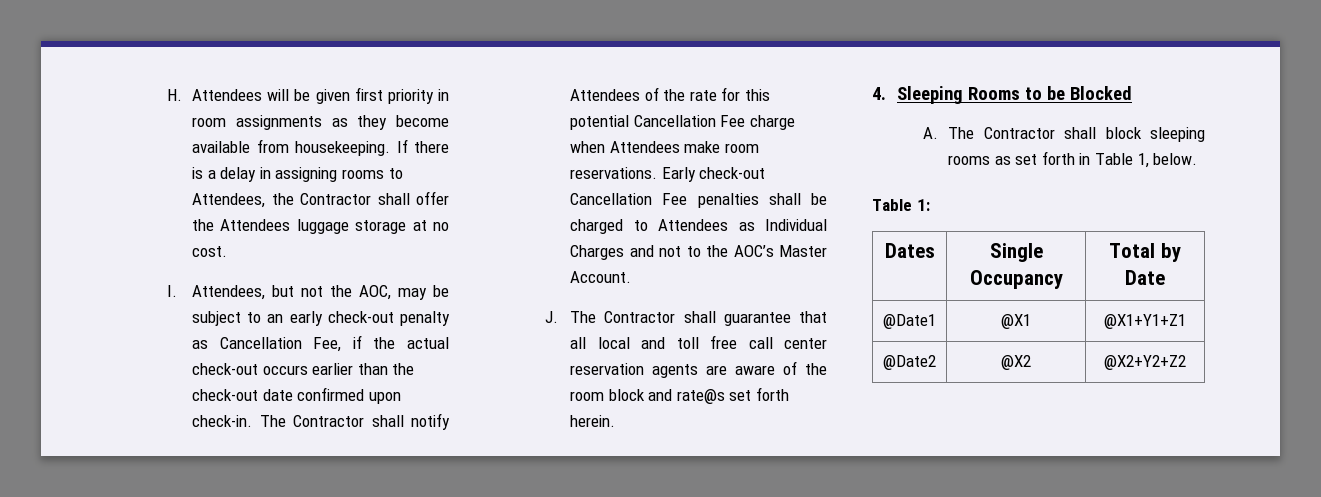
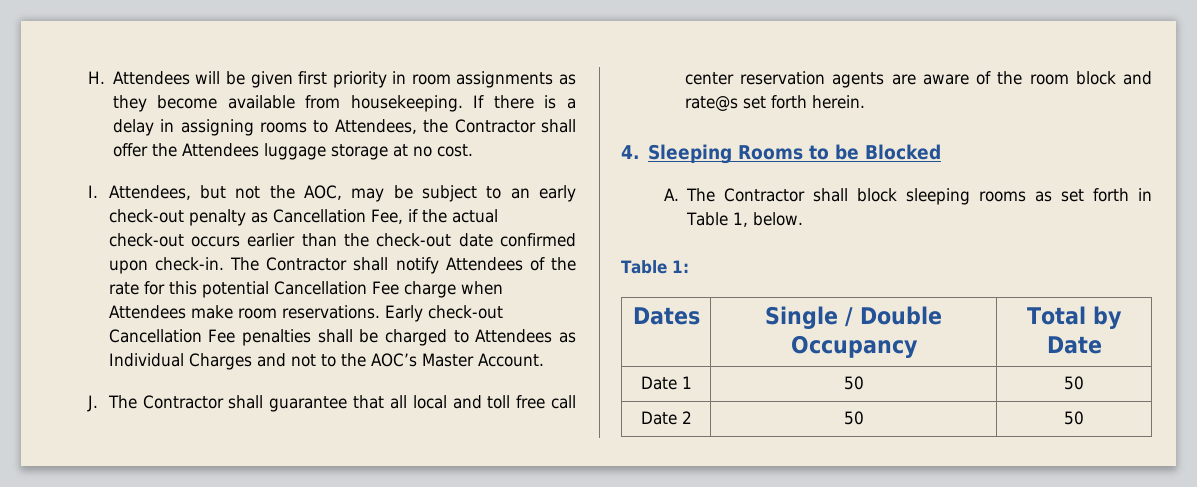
(1043, 252) none -> [845,306,942,327] / Double
[883,314,936,329] [1001,314,1031,329] [1104,314,1186,329] [883,355,936,370] [1001,355,1031,370] [1104,355,1186,370] @Date1 | @X1 | @X1+Y1+Z1 // @Date2 | @X2 | @X2+Y2+Z2 -> [640,376,692,390] [843,376,864,390] [1064,376,1084,390] [640,411,692,425] [843,411,864,425] [1064,411,1084,425] Date 1 | 50 | 50 // Date 2 | 50 | 50

